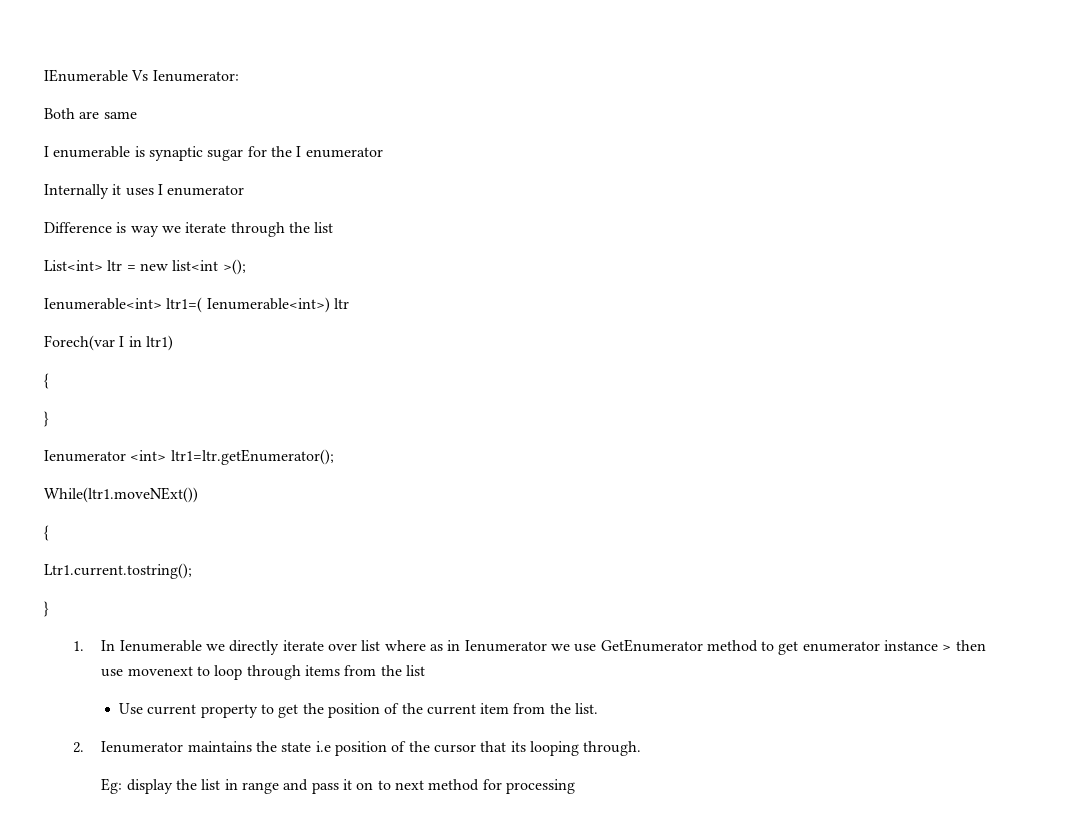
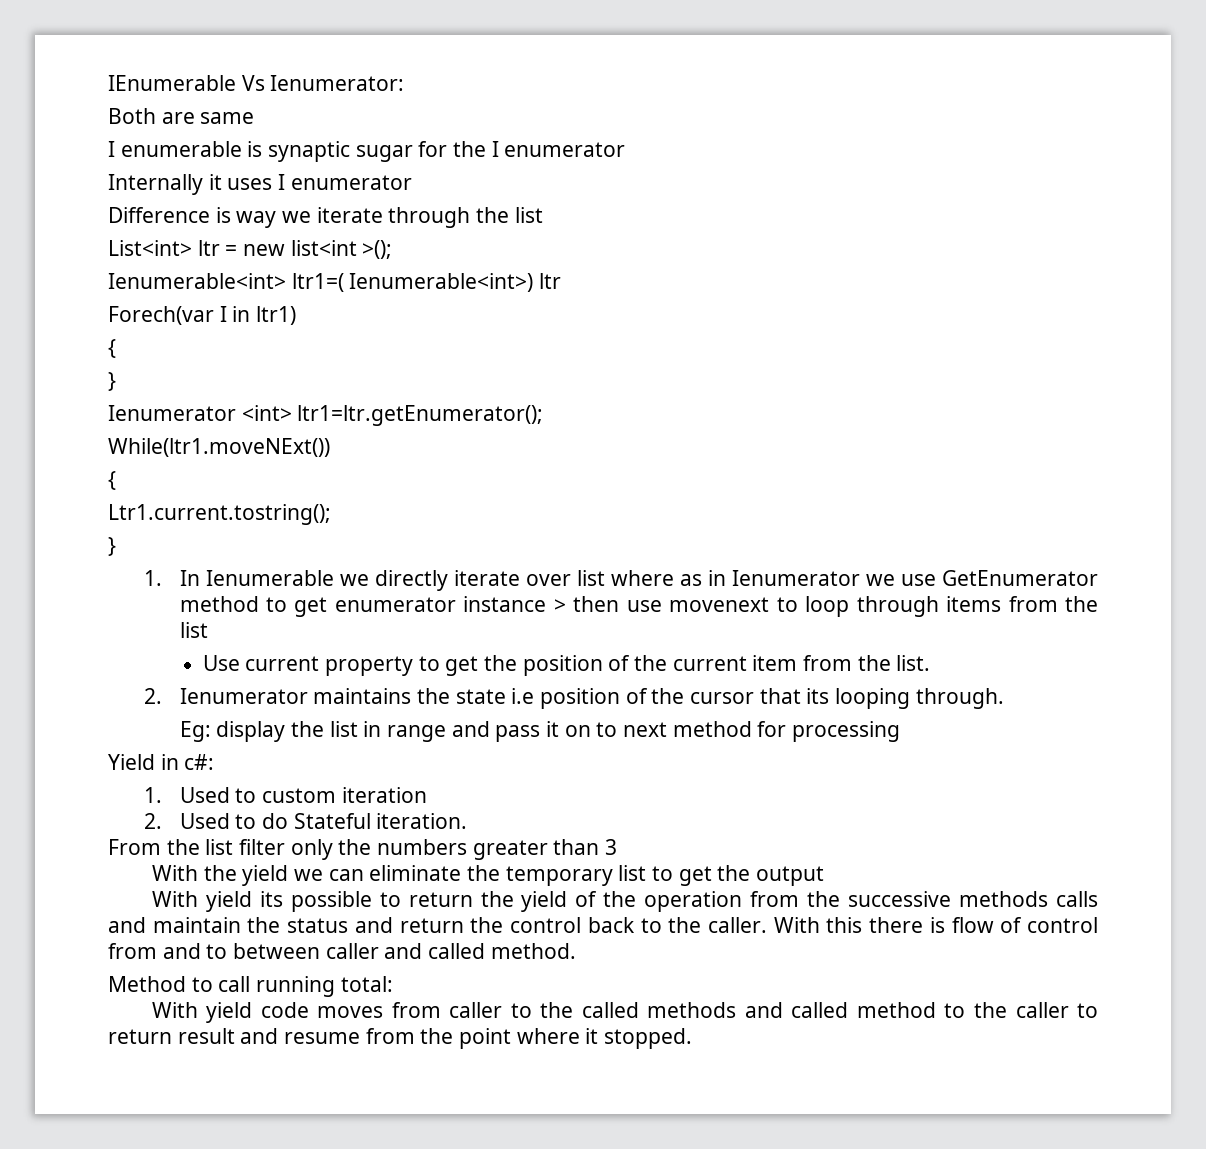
(575, 786) none -> [108,754,215,770] [143,787,427,803] [143,813,468,829] [108,839,618,860] [151,865,824,886] [151,891,1098,912] [108,917,1098,933] [108,943,576,959] [108,976,393,997] [151,1002,1098,1023] [108,1028,693,1049] // Yield in c#: // 1. Used to custom iteration // 2. Used to do Stateful iteration. // From the list filter only the numbers greater than 3 // With the yield we can eliminate the temporary list to get the output // With yield its possible to return the yield of the operation from the successive methods calls and maintain the status and return the control back to the caller. With this there is flow of control from and to between caller and called method. // Method to call running total: // With yield code moves from caller to the called methods and called method to the caller to return result and resume from the point where it stopped.

